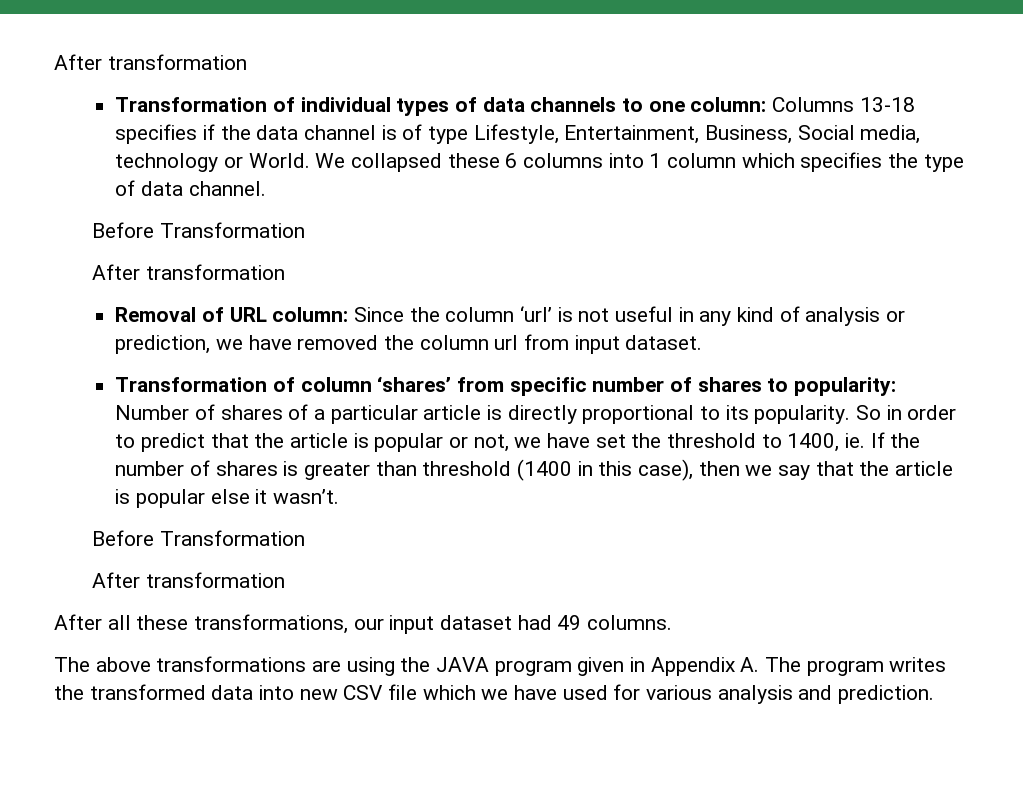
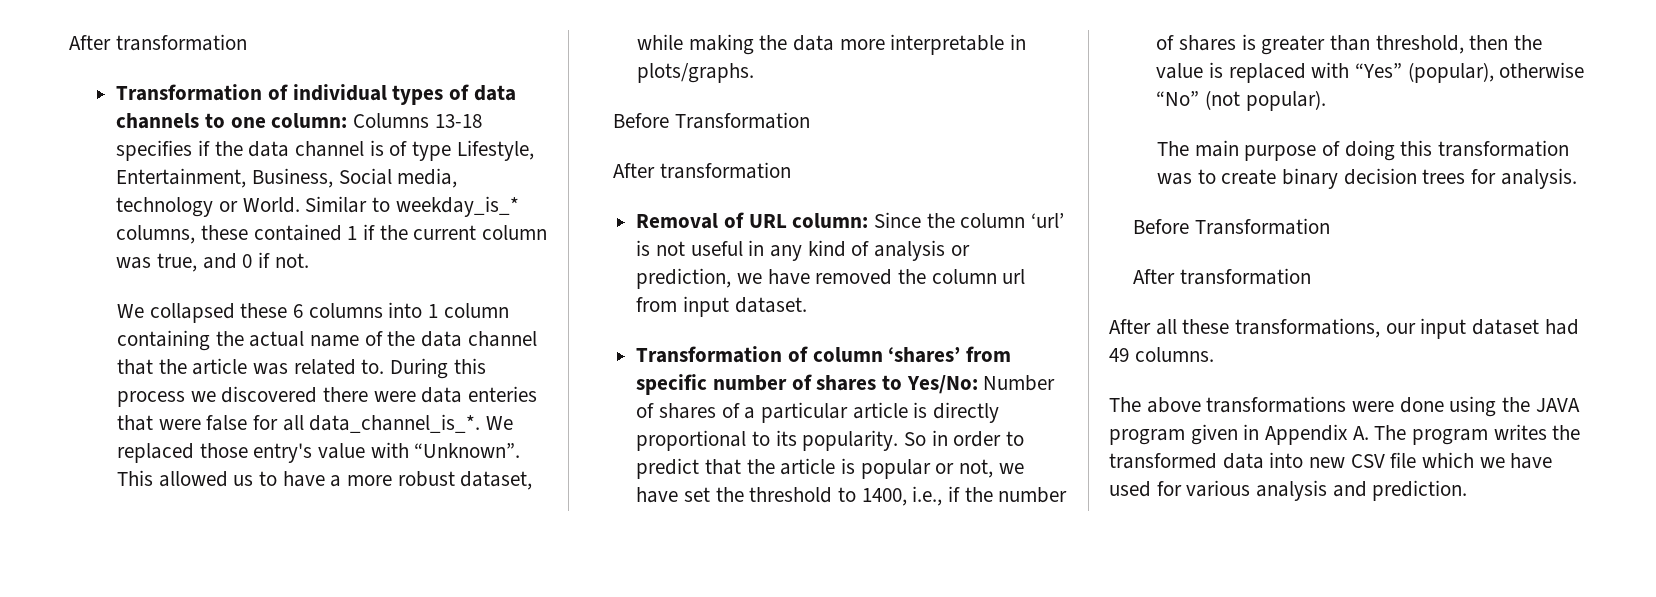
(310, 160) none -> [305,196,519,217] [116,224,547,244] [116,252,309,272] Similar to weekday_is_* columns, these contained 1 if the current column was true, and 0 if not. //
[741,152,964,172] [115,180,266,196] which specifies the type of data channel. -> [117,330,537,351] [117,358,486,379] [117,386,538,407] [117,414,514,433] [117,442,521,463] [117,470,533,490] [637,34,1027,55] [637,63,755,83] containing the actual name of the data channel that the article was related to. During this process we discovered there were data enteries that were false for all data_channel_is_*. We replaced those entry's value with “Unknown”. This allowed us to have a more robust dataset, while making the data more interpretable in plots/graphs.
[794,377,897,396] popularity: -> [906,375,978,394] Yes/No:
[845,432,885,448] ie. If -> [912,486,960,506] i.e., if
[422,459,954,481] [115,489,340,508] threshold (1400 in this case), then we say that the article is popular else it wasn’t. -> [1375,35,1542,54] [1156,62,1585,83] [1156,90,1326,111] [1157,140,1570,161] [1157,168,1577,189] threshold, then the value is replaced with “Yes” (popular), otherwise “No” (not popular). // The main purpose of doing this transformation was to create binary decision trees for analysis.
[312,660,342,672] are -> [1352,397,1444,413] were done

